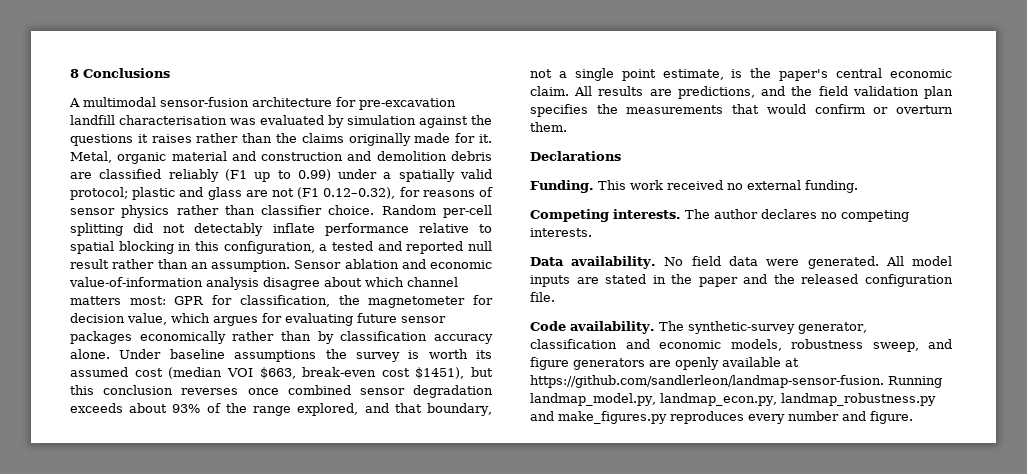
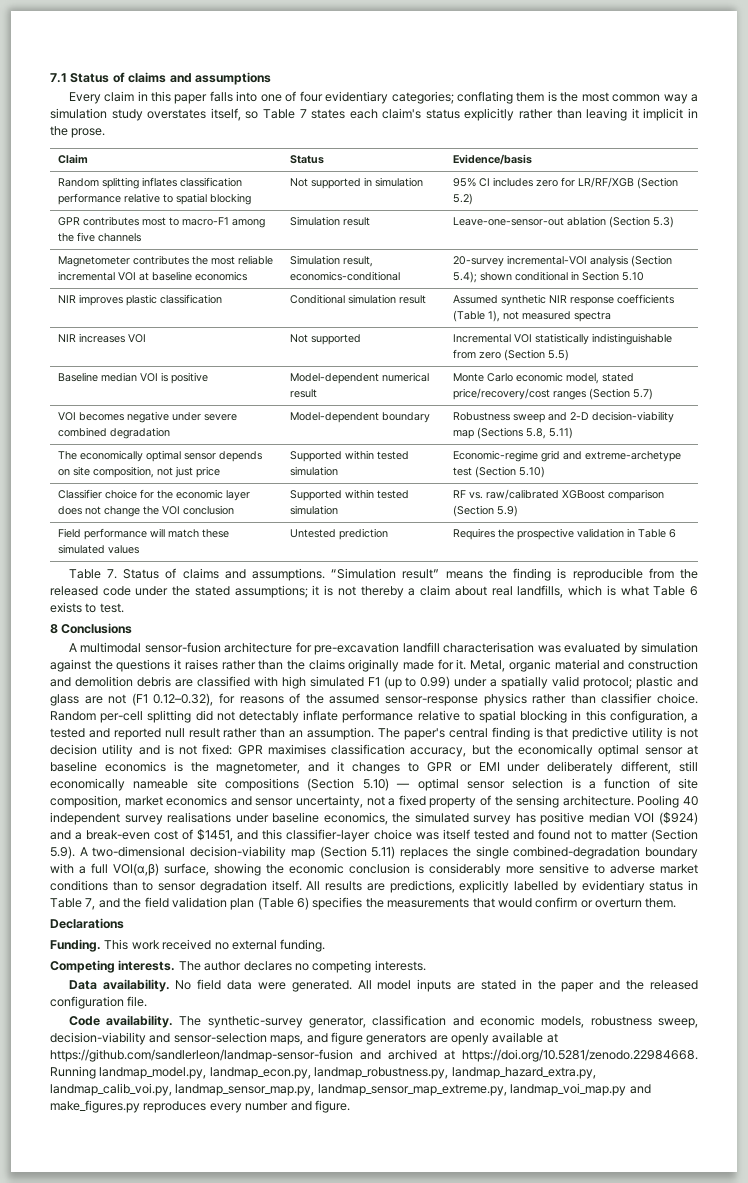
(70, 73) none -> [50,72,271,85] [68,91,699,104] [50,108,698,121] [50,126,106,138] [58,154,89,164] [290,155,325,164] [453,154,533,165] [58,177,243,189] [58,193,252,205] [290,177,424,189] [453,177,679,189] [453,193,474,205] [58,216,266,228] [58,232,142,242] [290,216,371,226] [453,216,675,228] [58,255,274,267] [58,271,248,281] [290,255,374,267] [290,271,401,281] [453,255,673,267] [453,271,645,283] [58,294,223,306] [290,294,427,304] [453,294,675,306] [453,310,612,322] [58,333,147,343] [290,334,362,345] [453,333,673,345] [453,349,570,361] [58,372,209,384] [290,372,430,384] [290,389,318,398] [453,372,635,384] [453,388,654,400] [58,411,238,423] [58,427,171,439] [290,412,431,423] [453,411,675,423] [453,427,574,439] [58,450,263,462] [58,466,221,478] [290,450,410,462] [290,466,339,476] [453,450,682,462] [453,466,546,478] [58,489,251,501] [58,505,235,517] [290,489,410,501] [290,505,339,515] [453,489,665,501] [453,505,519,517] [58,528,230,540] [58,544,140,554] [290,528,389,540] [453,528,677,540] [68,568,698,581] [50,585,698,598] [50,602,124,613] 7.1 Status of claims and assumptions // Every claim in this paper falls into one of four evidentiary categories; conflating them is the most common way a simulation study overstates itself, so Table 7 states each claim's status explicitly rather than leaving it implicit in the prose. // Claim | Status | Evidence/basis // Random splitting inflates classification performance relative to spatial blocking | Not supported in simulation | 95% CI includes zero for LR/RF/XGB (Section 5.2) // GPR contributes most to macro-F1 among the five channels | Simulation result | Leave-one-sensor-out ablation (Section 5.3) // Magnetometer contributes the most reliable incremental VOI at baseline economics | Simulation result, economics-conditional | 20-survey incremental-VOI analysis (Section 5.4); shown conditional in Section 5.10 // NIR improves plastic classification | Conditional simulation result | Assumed synthetic NIR response coefficients (Table 1), not measured spectra // NIR increases VOI | Not supported | Incremental VOI statistically indistinguishable from zero (Section 5.5) // Baseline median VOI is positive | Model-dependent numerical result | Monte Carlo economic model, stated price/recovery/cost ranges (Section 5.7) // VOI becomes negative under severe combined degradation | Model-dependent boundary | Robustness sweep and 2-D decision-viability map (Sections 5.8, 5.11) // The economically optimal sensor depends on site composition, not just price | Supported within tested simulation | Economic-regime grid and extreme-archetype test (Section 5.10) // Classifier choice for the economic layer does not change the VOI conclusion | Supported within tested simulation | RF vs. raw/calibrated XGBoost comparison (Section 5.9) // Field performance will match these simulated values | Untested prediction | Requires the prospective validation in Table 6 // Table 7. Status of claims and assumptions. “Simulation result” means the finding is reproducible from the released code under the stated assumptions; it is not thereby a claim about real landfills, which is what Table 6 exists to test. //
[168,169,271,182] reliably (F1 up -> [253,676,402,689] with high simulated F1 (up
[70,208,115,215] sensor -> [305,694,478,706] the assumed sensor-response
[294,259,492,269] [69,277,458,290] [70,295,494,308] [70,313,446,326] [70,331,493,344] [70,349,492,362] [70,367,493,379] [70,385,493,398] [70,403,493,416] [530,68,952,81] [530,86,755,99] Sensor ablation and economic value-of-information analysis disagree about which channel matters most: GPR for classification, the magnetometer for decision value, which argues for evaluating future sensor packages economically rather than by classification accuracy alone. Under baseline assumptions the survey is worth its assumed cost (median VOI $663, break-even cost $1451), but this conclusion reverses once combined sensor degradation exceeds about 93% of the range explored, and that boundary, not a single point estimate, is the paper's central economic claim. All results are predictions, -> [378,727,699,740] [50,744,698,757] [50,761,699,774] [50,778,698,791] [50,795,699,808] [50,812,699,825] [50,829,698,842] [50,846,699,859] [50,863,698,876] [50,880,699,893] [50,898,96,910] The paper's central finding is that predictive utility is not decision utility and is not fixed: GPR maximises classification accuracy, but the economically optimal sensor at baseline economics is the magnetometer, and it changes to GPR or EMI under deliberately different, still economically nameable site compositions (Section 5.10) — optimal sensor selection is a function of site composition, market economics and sensor uncertainty, not a fixed property of the sensing architecture. Pooling 40 independent survey realisations under baseline economics, the simulated survey has positive median VOI ($924) and a break-even cost of $1451, and this classifier-layer choice was itself tested and found not to matter (Section 5.9). A two-dimensional decision-viability map (Section 5.11) replaces the single combined-degradation boundary with a full VOI(α,β) surface, showing the economic conclusion is considerably more sensitive to adverse market conditions than to sensor degradation itself. All results are predictions, explicitly labelled by evidentiary status in Table 7,
(953, 92) none -> [257,897,309,910] (Table 6)
(919, 347) none -> [50,1032,304,1045] decision-viability and sensor-selection maps,
[530,375,942,388] [530,393,936,406] https://github.com/sandlerleon/landmap-sensor-fusion. Running landmap_model.py, landmap_econ.py, landmap_robustness.py -> [50,1049,698,1062] [50,1066,596,1079] [50,1083,627,1096] https://github.com/sandlerleon/landmap-sensor-fusion and archived at https://doi.org/10.5281/zenodo.22984668. Running landmap_model.py, landmap_econ.py, landmap_robustness.py, landmap_hazard_extra.py, landmap_calib_voi.py, landmap_sensor_map.py, landmap_sensor_map_extreme.py, landmap_voi_map.py

